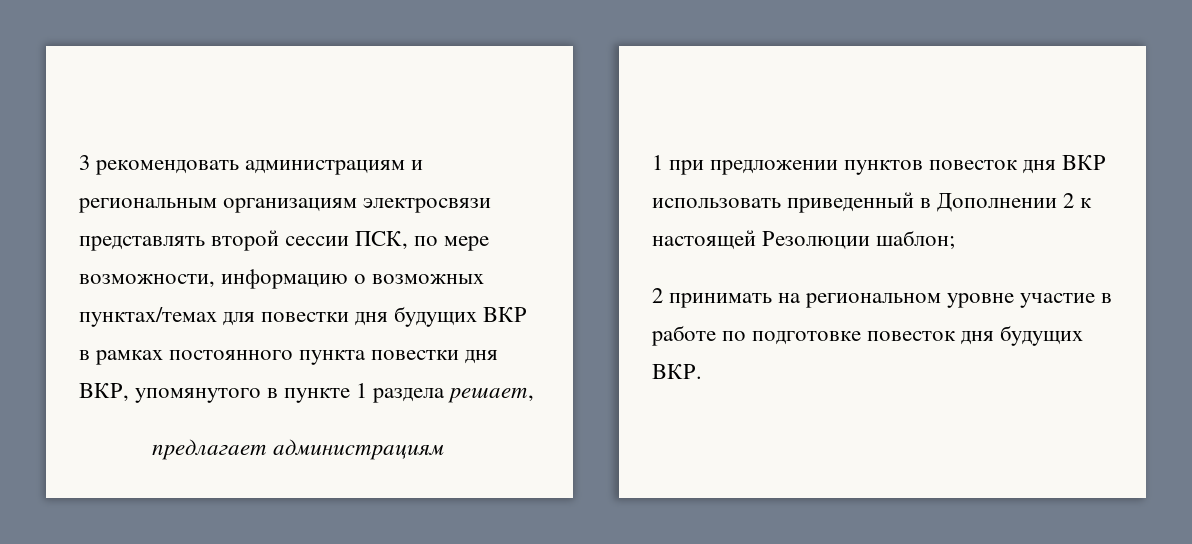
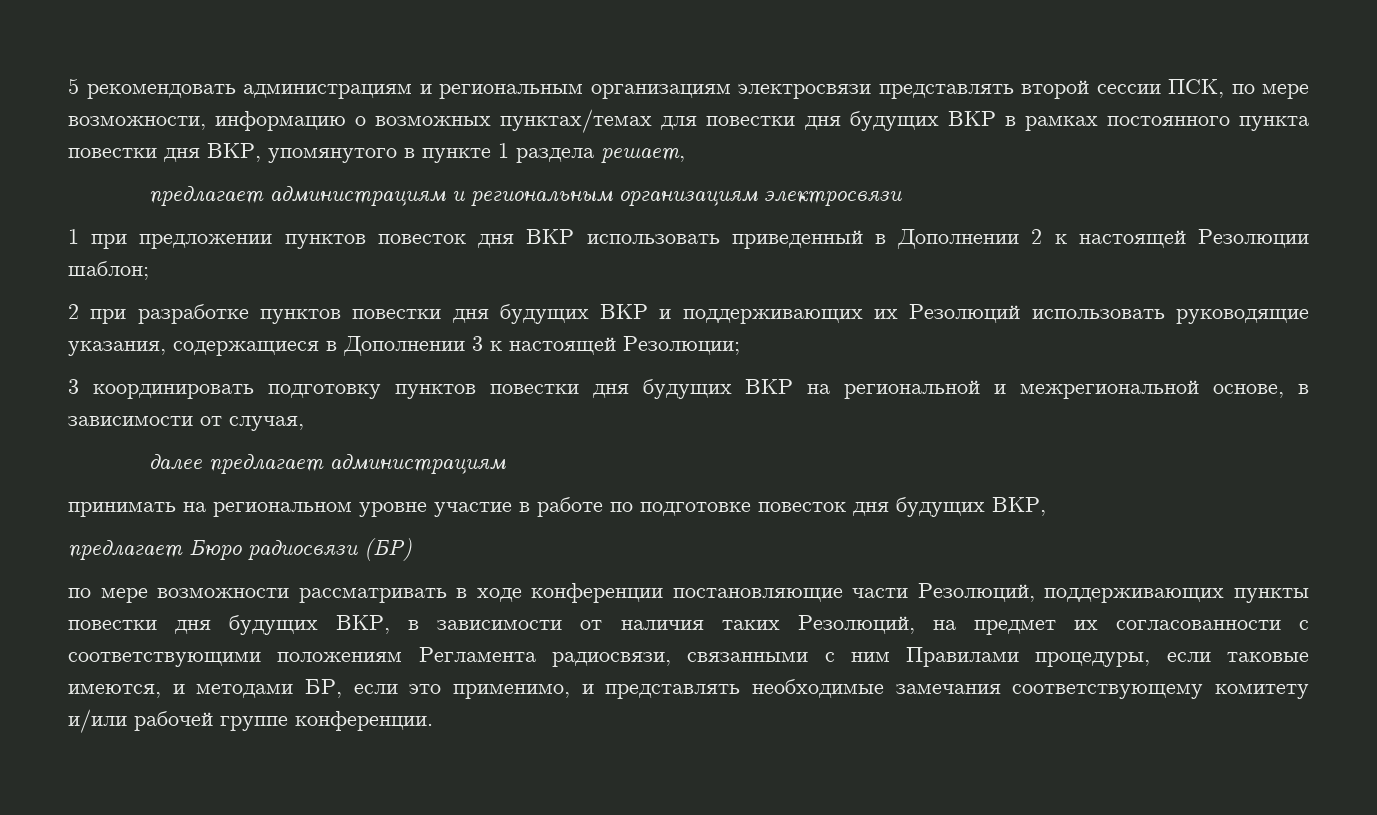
[79,155,90,170] 3 -> [68,78,79,94] 5
(444, 449) none -> [452,191,903,207] и региональным организациям электросвязи
(663, 295) none -> [90,304,1309,324] [68,336,740,356] [68,379,1309,399] [68,416,304,431] [149,454,507,475] при разработке пунктов повестки дня будущих ВКР и поддерживающих их Резолюций использовать руководящие указания, содержащиеся в Дополнении 3 к настоящей Резолюции; // 3 координировать подготовку пунктов повестки дня будущих ВКР на региональной и межрегиональной основе, в зависимости от случая, // далее предлагает администрациям //
[652,364,702,379] ВКР. -> [992,497,1046,516] [68,538,412,561] [68,583,1309,603] [68,615,1309,635] [68,647,1309,667] [68,679,1309,699] [68,709,433,733] ВКР, // предлагает Бюро радиосвязи (БР) // по мере возможности рассматривать в ходе конференции постановляющие части Резолюций, поддерживающих пункты повестки дня будущих ВКР, в зависимости от наличия таких Резолюций, на предмет их согласованности с соответствующими положениям Регламента радиосвязи, связанными с ним Правилами процедуры, если таковые имеются, и методами БР, если это применимо, и представлять необходимые замечания соответствующему комитету и/или рабочей группе конференции.

